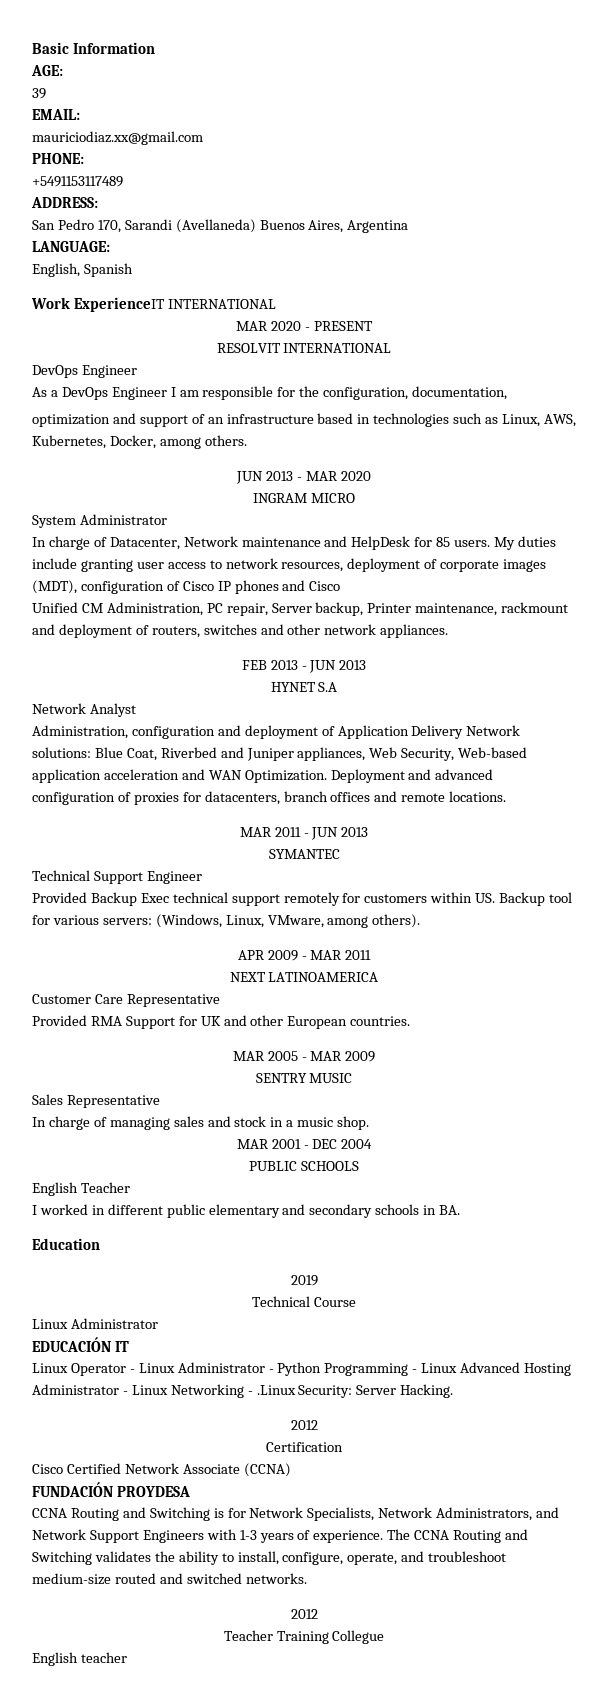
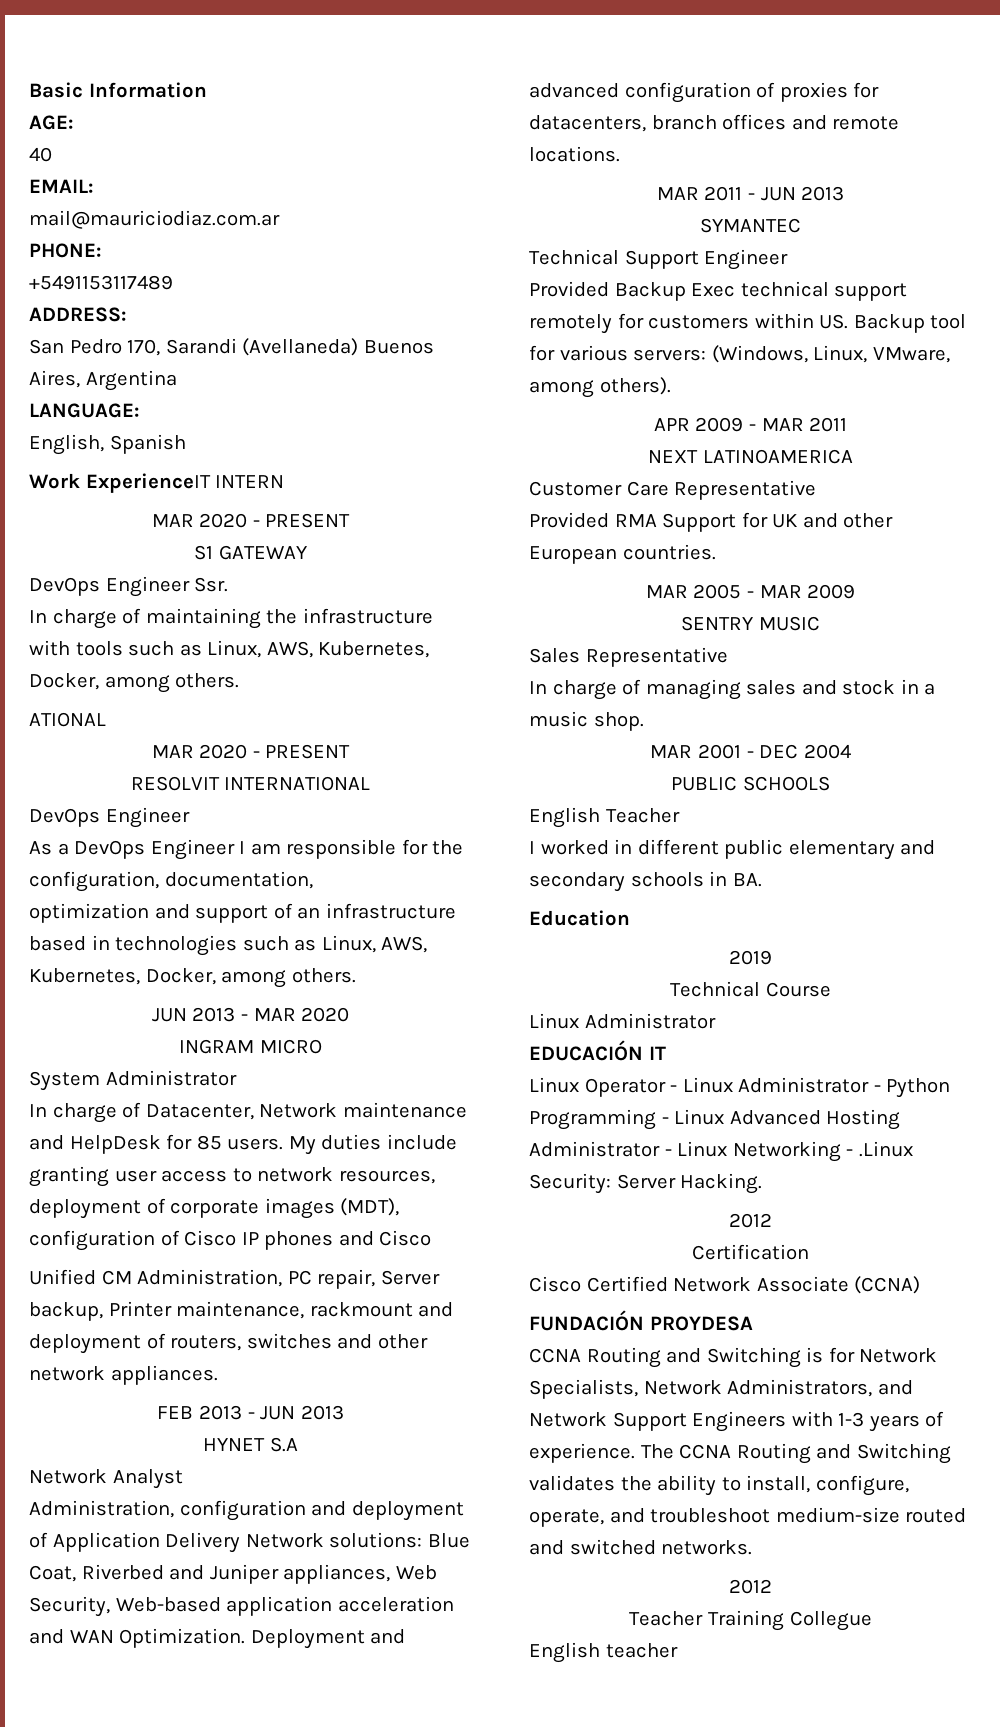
[32,88,46,99] 39 -> [29,147,52,162] 40
[32,131,203,145] mauriciodiaz.xx@gmail.com -> [29,210,280,229] mail@mauriciodiaz.com.ar
[167,299,276,309] INTERNATIONAL -> [215,475,285,488] [151,513,351,528] [194,545,308,560] [29,576,229,597] [29,608,433,629] [29,640,430,658] [29,673,240,693] [29,712,106,727] INTERN // MAR 2020 - PRESENT // S1 GATEWAY // DevOps Engineer Ssr. // In charge of maintaining the infrastructure with tools such as Linux, AWS, Kubernetes, Docker, among others. // ATIONAL

